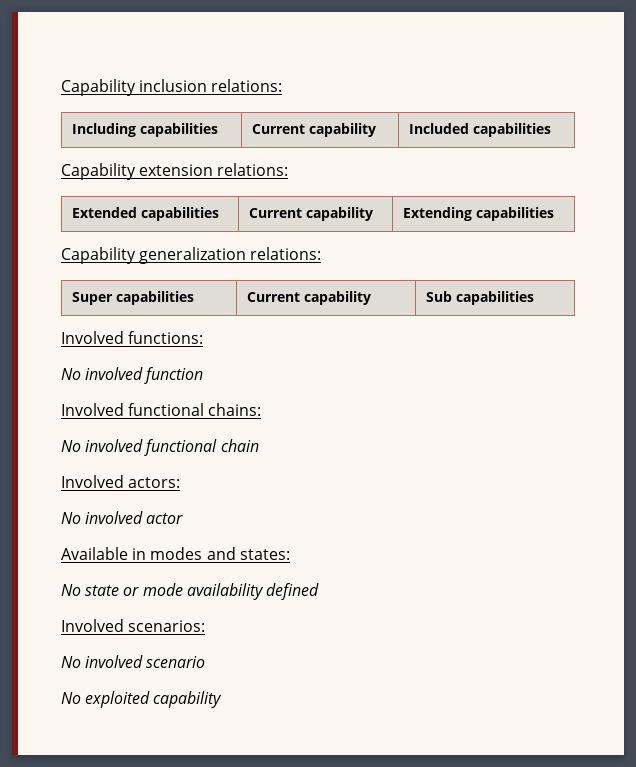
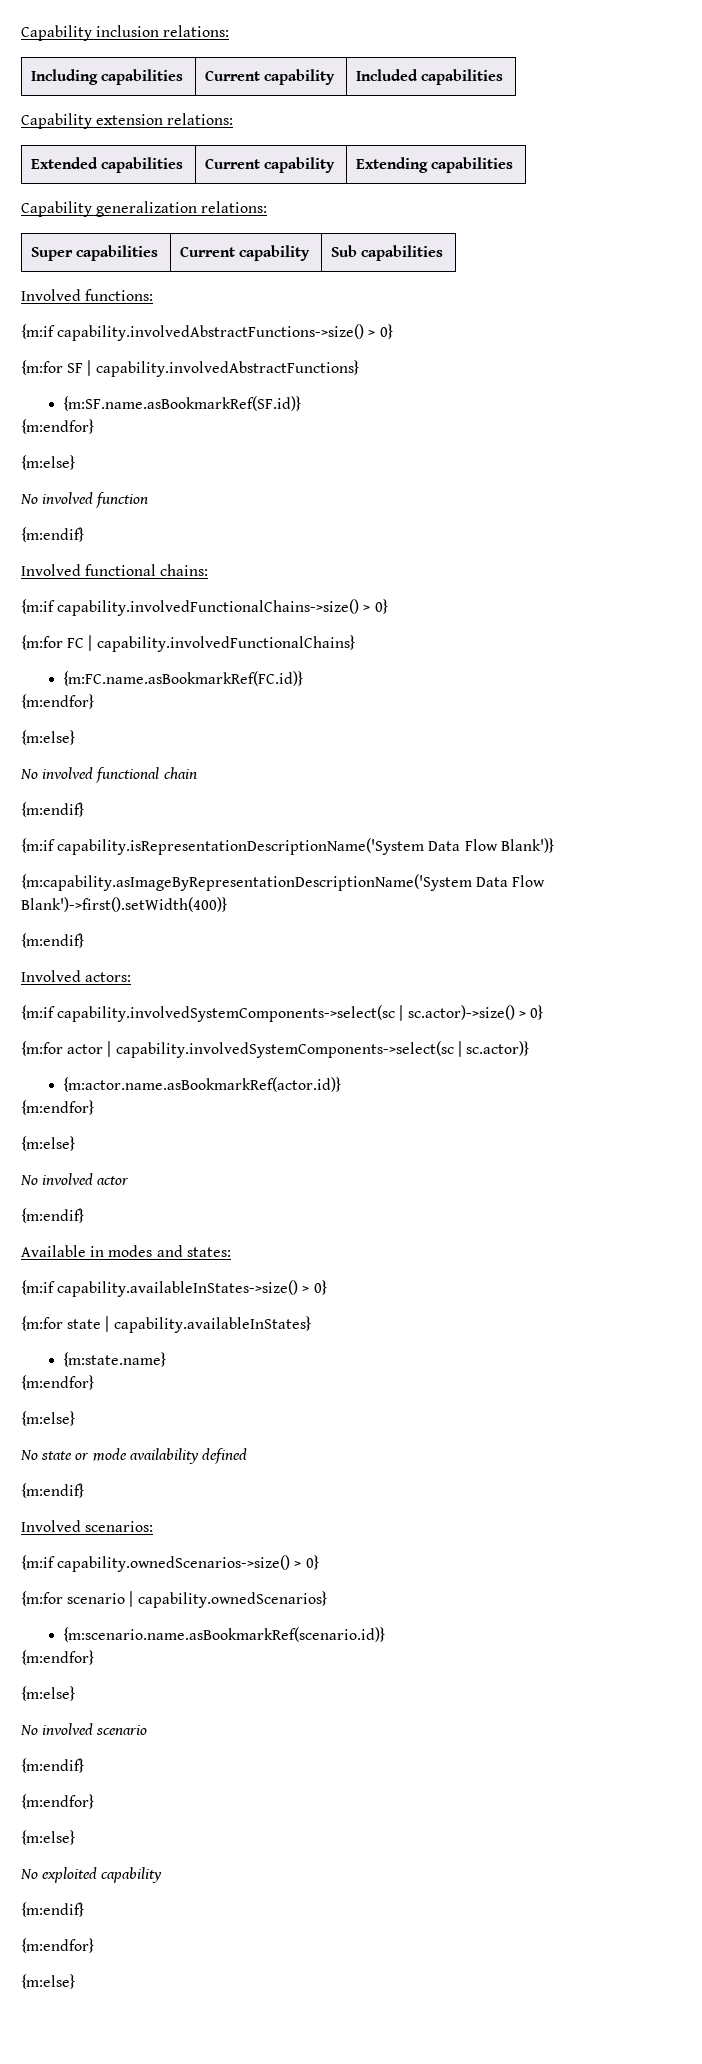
(204, 337) none -> [21,324,393,341] [21,360,359,377] [63,396,302,411] [21,419,94,434] [21,455,75,470] // {m:if capability.involvedAbstractFunctions->size() > 0} // {m:for SF | capability.involvedAbstractFunctions} // {m:SF.name.asBookmarkRef(SF.id)} // {m:endfor} // {m:else}
(204, 375) none -> [21,527,84,542] // {m:endif}
[61,439,259,456] [61,475,181,488] No involved functional chain // Involved actors: -> [21,599,388,616] [21,635,355,652] [63,671,304,686] [21,694,94,709] [21,730,75,745] [20,767,197,783] [21,802,84,817] [21,838,554,855] [21,874,546,891] [21,897,227,912] [21,933,84,948] [21,970,132,982] [21,1005,543,1022] [21,1041,529,1058] [63,1077,342,1092] [21,1100,94,1115] [21,1136,75,1151] {m:if capability.involvedFunctionalChains->size() > 0} // {m:for FC | capability.involvedFunctionalChains} // {m:FC.name.asBookmarkRef(FC.id)} // {m:endfor} // {m:else} // No involved functional chain // {m:endif} // {m:if capability.isRepresentationDescriptionName('System Data Flow Blank')} // {m:capability.asImageByRepresentationDescriptionName('System Data Flow Blank')->first().setWidth(400)} // {m:endif} // Involved actors: // {m:if capability.involvedSystemComponents->select(sc | sc.actor)->size() > 0} // {m:for actor | capability.involvedSystemComponents->select(sc | sc.actor)} // {m:actor.name.asBookmarkRef(actor.id)} // {m:endfor} // {m:else}
(184, 518) none -> [21,1208,84,1223] // {m:endif}
(290, 554) none -> [21,1280,327,1297] [21,1316,311,1333] [63,1352,167,1367] [21,1375,94,1390] [21,1411,75,1426] // {m:if capability.availableInStates->size() > 0} // {m:for state | capability.availableInStates} // {m:state.name} // {m:endfor} // {m:else}
(319, 591) none -> [21,1483,84,1498] // {m:endif}
(206, 626) none -> [21,1555,319,1572] [21,1591,327,1608] [63,1627,386,1642] [21,1650,94,1665] [21,1686,75,1701] // {m:if capability.ownedScenarios->size() > 0} // {m:for scenario | capability.ownedScenarios} // {m:scenario.name.asBookmarkRef(scenario.id)} // {m:endfor} // {m:else}
(206, 662) none -> [21,1758,84,1773] [21,1794,94,1809] [21,1830,75,1845] // {m:endif} // {m:endfor} // {m:else}
(223, 699) none -> [21,1902,84,1917] [21,1938,94,1953] [21,1974,75,1989] // {m:endif} // {m:endfor} // {m:else}

